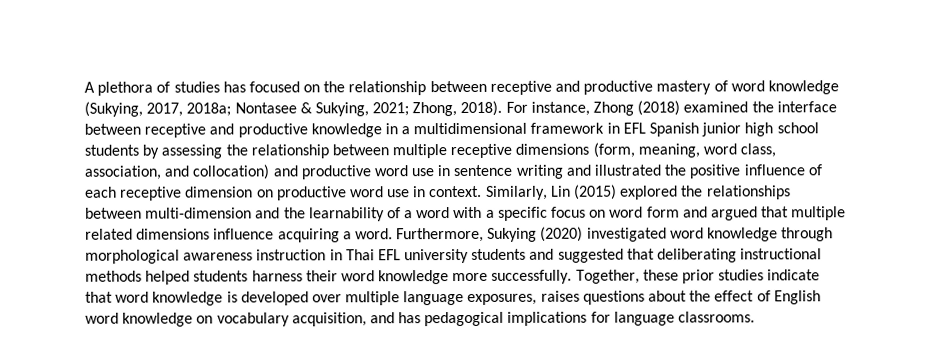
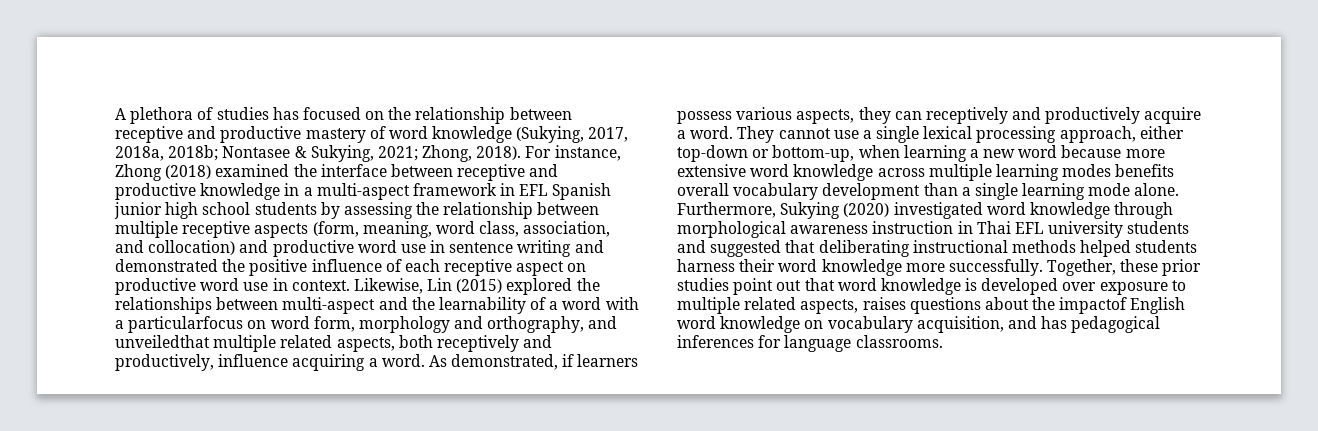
[186,102,232,117] 2018a; -> [115,145,219,161] 2018a, 2018b;
[413,122,528,135] multidimensional -> [316,183,410,200] multi-aspect
[515,143,590,155] dimensions -> [254,223,309,238] aspects
[594,164,662,176] illustrated -> [115,259,218,272] demonstrated
[185,186,254,198] dimension -> [516,261,565,276] aspect
[485,185,548,200] Similarly, -> [353,278,423,294] Likewise,
[145,207,253,219] multi-dimension -> [282,297,376,314] multi-aspect
[497,206,847,221] [85,228,393,243] specific focus on word form and argued that multiple related dimensions influence acquiring a word. -> [128,316,618,333] [115,335,553,352] [115,354,639,371] [677,107,1202,124] [677,126,1184,143] [677,145,1165,162] [677,164,1175,181] [677,183,1180,200] particularfocus on word form, morphology and orthography, and unveiledthat multiple related aspects, both receptively and productively, influence acquiring a word. As demonstrated, if learners possess various aspects, they can receptively and productively acquire a word. They cannot use a single lexical processing approach, either top-down or bottom-up, when learning a new word because more extensive word knowledge across multiple learning modes benefits overall vocabulary development than a single learning mode alone.
[767,269,821,281] indicate -> [733,278,802,295] point out
[345,291,538,306] multiple language exposures, -> [1099,280,1186,295] [677,297,859,314] exposure to multiple related aspects,
[714,290,771,302] effect of -> [1059,297,1128,314] impactof
[507,311,588,326] implications -> [677,335,754,348] inferences

